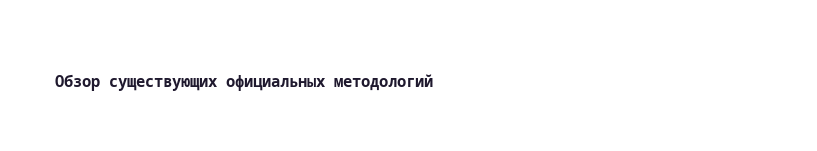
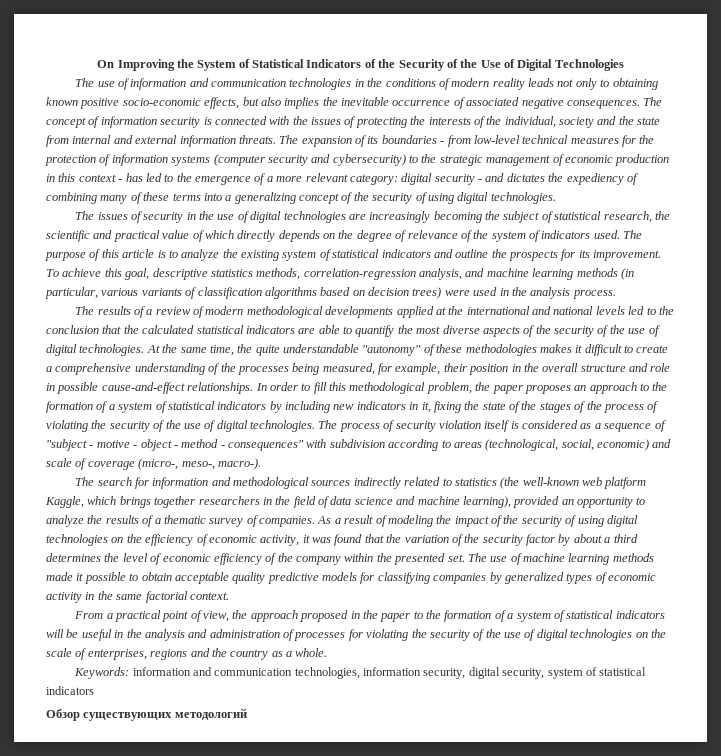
(55, 82) none -> [97,59,624,71] [75,78,658,90] [46,97,663,109] [46,116,661,128] [46,135,655,147] [45,154,670,166] [46,173,638,185] [46,192,556,204] [75,211,670,223] [46,230,643,242] [45,249,662,261] [46,268,634,280] [45,287,616,299] [75,306,674,318] [46,325,660,337] [46,344,669,356] [46,363,671,375] [46,382,668,394] [46,401,659,413] [46,420,666,432] [46,439,672,451] [46,458,261,470] [75,477,647,489] [45,496,646,508] [46,515,638,527] [46,534,638,546] [46,553,654,565] [46,572,656,584] [46,591,229,603] [74,610,665,622] [46,629,666,641] [46,648,328,660] [74,667,647,679] [46,686,94,695] On Improving the System of Statistical Indicators of the Security of the Use of Digital Technologies // The use of information and communication technologies in the conditions of modern reality leads not only to obtaining known positive socio-economic effects, but also implies the inevitable occurrence of associated negative consequences. The concept of information security is connected with the issues of protecting the interests of the individual, society and the state from internal and external information threats. The expansion of its boundaries - from low-level technical measures for the protection of information systems (computer security and cybersecurity) to the strategic management of economic production in this context - has led to the emergence of a more relevant category: digital security - and dictates the expediency of combining many of these terms into a generalizing concept of the security of using digital technologies. // The issues of security in the use of digital technologies are increasingly becoming the subject of statistical research, the scientific and practical value of which directly depends on the degree of relevance of the system of indicators used. The purpose of this article is to analyze the existing system of statistical indicators and outline the prospects for its improvement. To achieve this goal, descriptive statistics methods, correlation-regression analysis, and machine learning methods (in particular, various variants of classification algorithms based on decision trees) were used in the analysis process. // The results of a review of modern methodological developments applied at the international and national levels led to the conclusion that the calculated statistical indicators are able to quantify the most diverse aspects of the security of the use of digital technologies. At the same time, the quite understandable "autonomy" of these methodologies makes it difficult to create a comprehensive understanding of the processes being measured, for example, their position in the overall structure and role in possible cause-and-effect relationships. In order to fill this methodological problem, the paper proposes an approach to the formation of a system of statistical indicators by including new indicators in it, fixing the state of the stages of the process of violating the security of the use of digital technologies. The process of security violation itself is considered as a sequence of "subject - motive - object - method - consequences" with subdivision according to areas (technological, social, economic) and scale of coverage (micro-, meso-, macro-). // The search for information and methodological sources indirectly related to statistics (the well-known web platform Kaggle, which brings together researchers in the field of data science and machine learning), provided an opportunity to analyze the results of a thematic survey of companies. As a result of modeling the impact of the security of using digital technologies on the efficiency of economic activity, it was found that the variation of the security factor by about a third determines the level of economic efficiency of the company within the presented set. The use of machine learning methods made it possible to obtain acceptable quality predictive models for classifying companies by generalized types of economic activity in the same factorial context. // From a practical point of view, the approach proposed in the paper to the formation of a system of statistical indicators will be useful in the analysis and administration of processes for violating the security of the use of digital technologies on the scale of enterprises, regions and the country as a whole. // Keywords: information and communication technologies, information security, digital security, system of statistical indicators //
[226,75,325,91] официальных -> (173, 716) none

